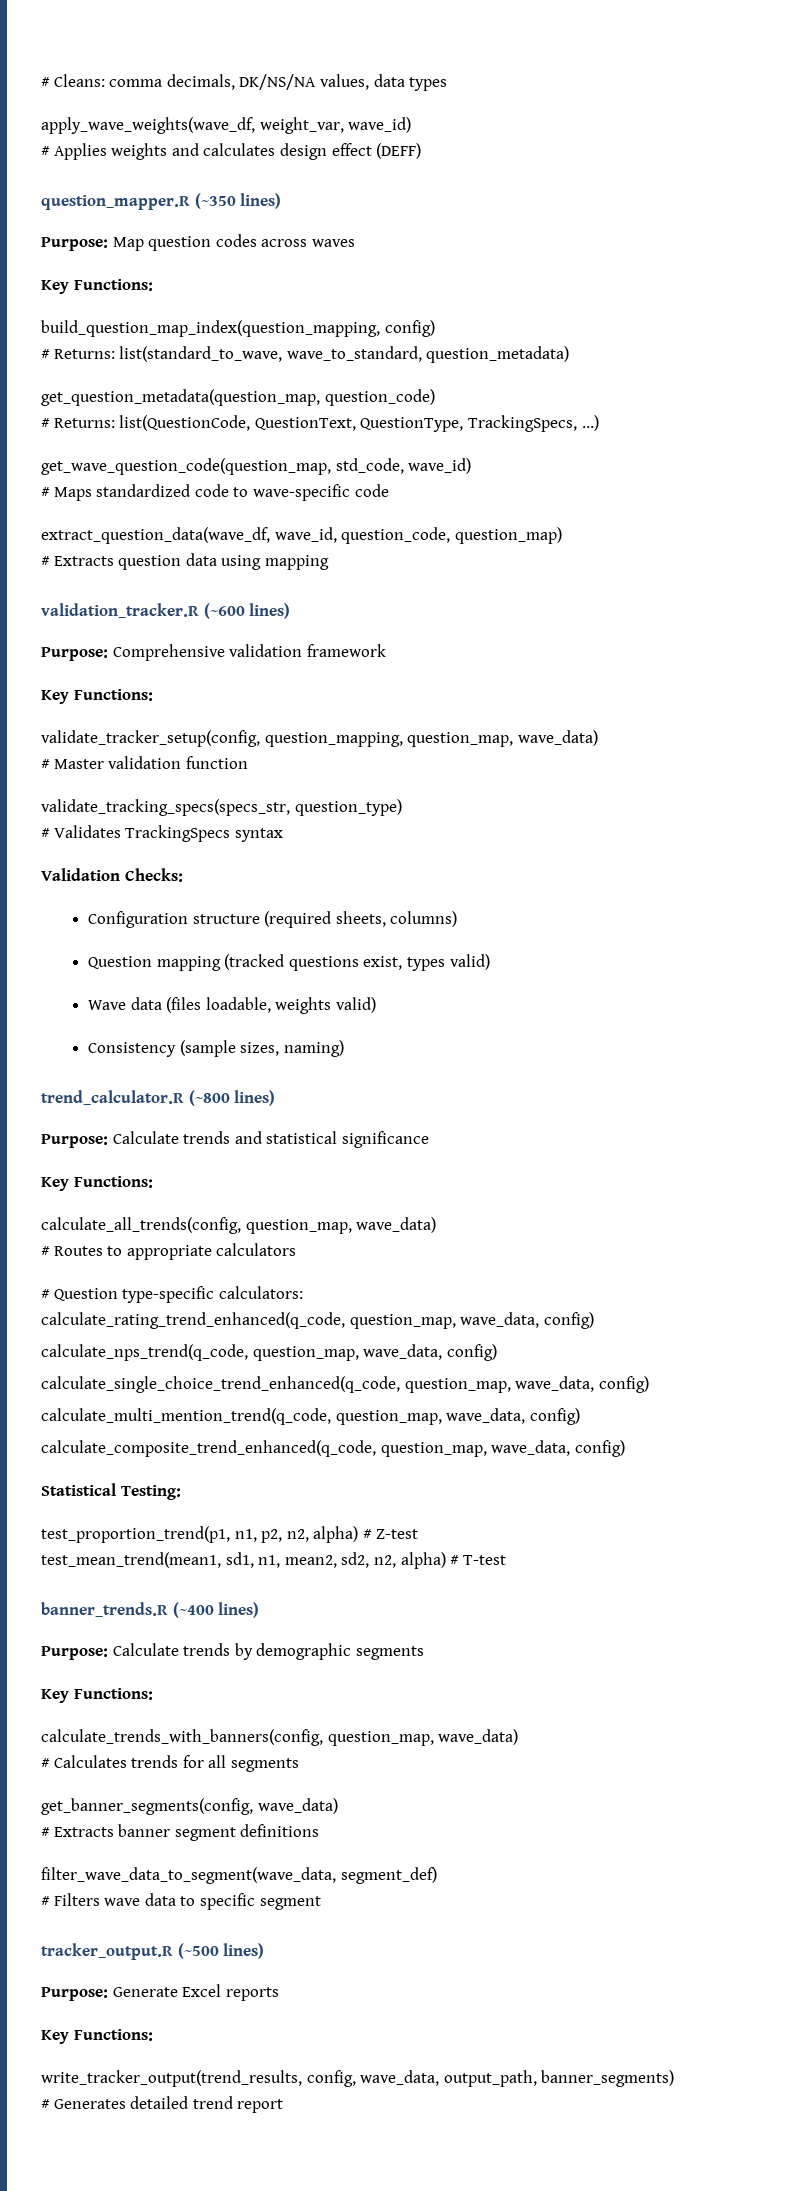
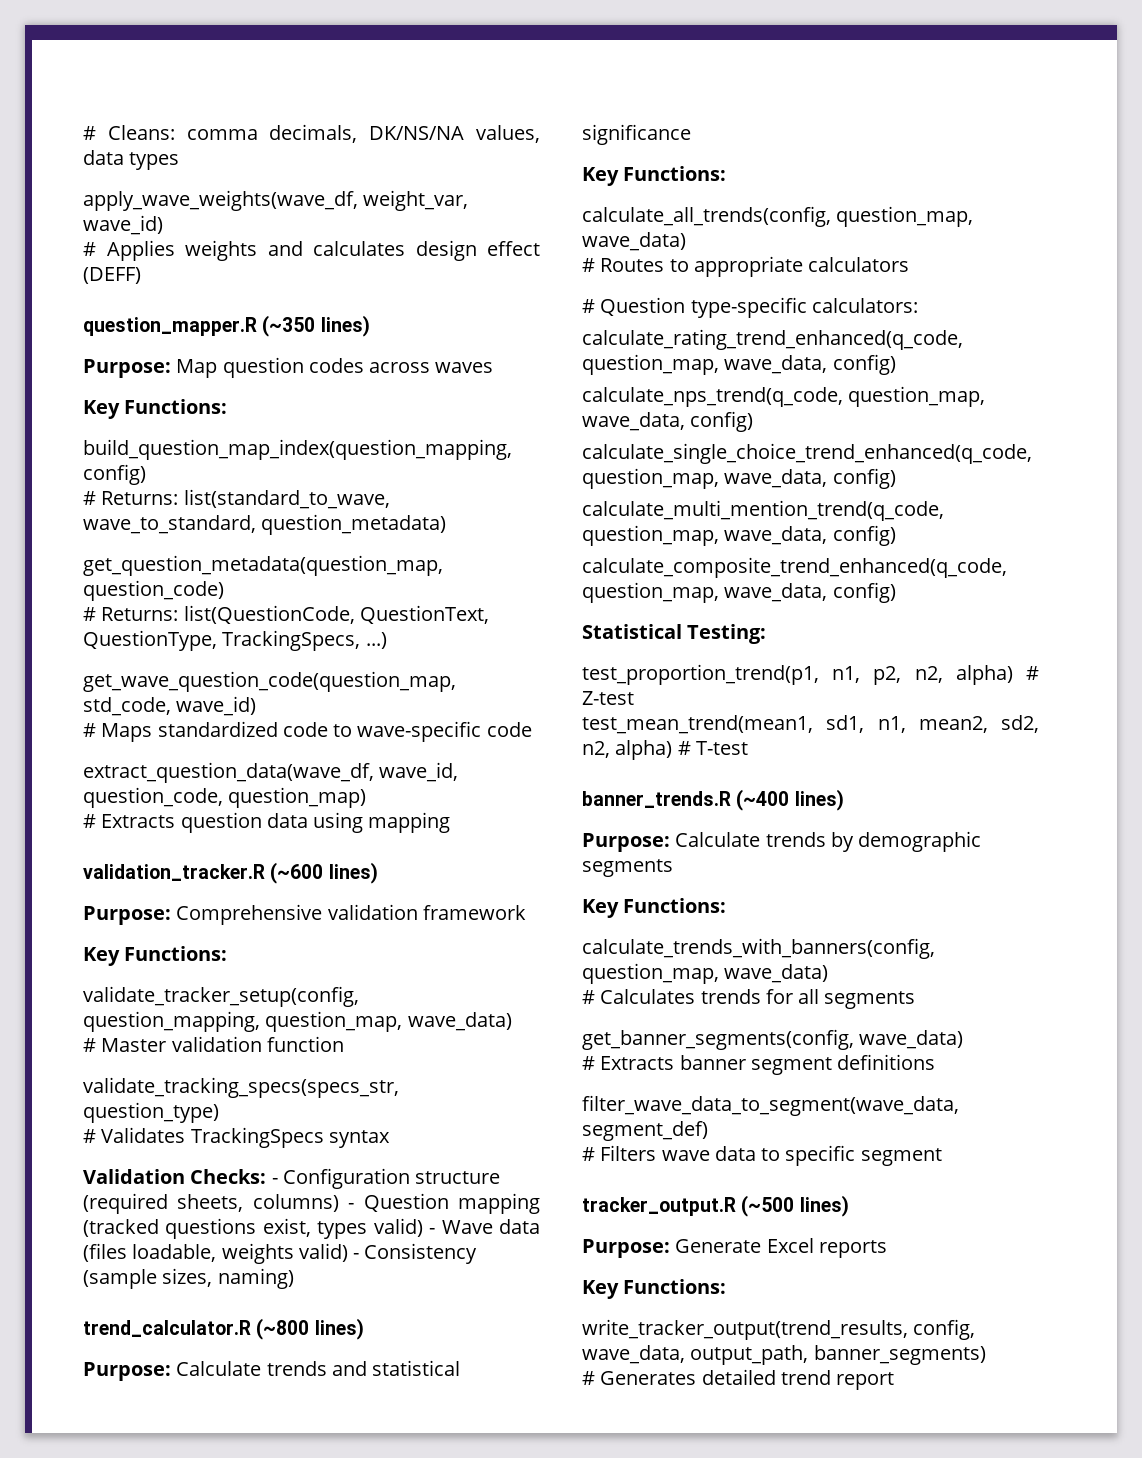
(183, 875) // -> [271,1178,278,1184] -
(458, 919) // -> [348,1203,355,1209] -
(490, 962) // -> [429,1228,436,1234] -
(377, 1005) // -> [353,1253,360,1259] -

